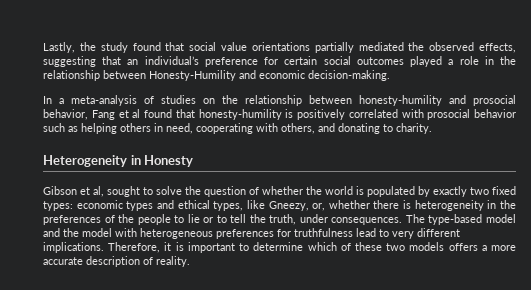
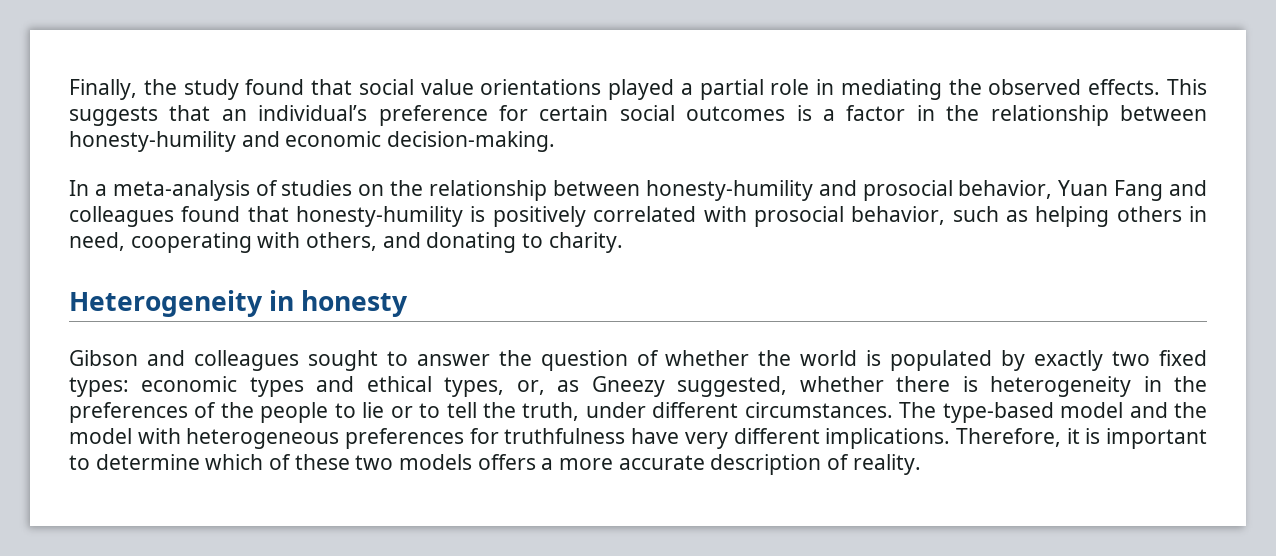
[43,42,75,53] Lastly, -> [69,79,137,100] Finally,
[314,42,516,53] [43,56,96,67] partially mediated the observed effects, suggesting -> [608,79,1207,100] [69,106,158,126] played a partial role in mediating the observed effects. This suggests
[410,56,479,67] played a role -> [796,105,906,121] is a factor
[149,70,236,81] Honesty-Humility -> [69,131,236,152] honesty-humility
[91,109,141,120] Fang et al -> [1058,180,1207,201] [69,206,174,227] Yuan Fang and colleagues
[474,109,516,118] behavior -> [851,206,946,225] behavior,
[144,155,194,167] Honesty -> [301,290,409,317] honesty
[80,186,104,197] et al, -> [146,350,299,371] and colleagues
[156,186,182,195] solve -> [416,354,490,366] answer
[246,200,326,211] like Gneezy, or, -> [516,376,788,397] or, as Gneezy suggested,
[331,217,403,225] consequences. -> [652,402,893,418] different circumstances.
[356,228,389,237] lead to -> [631,428,680,444] have

